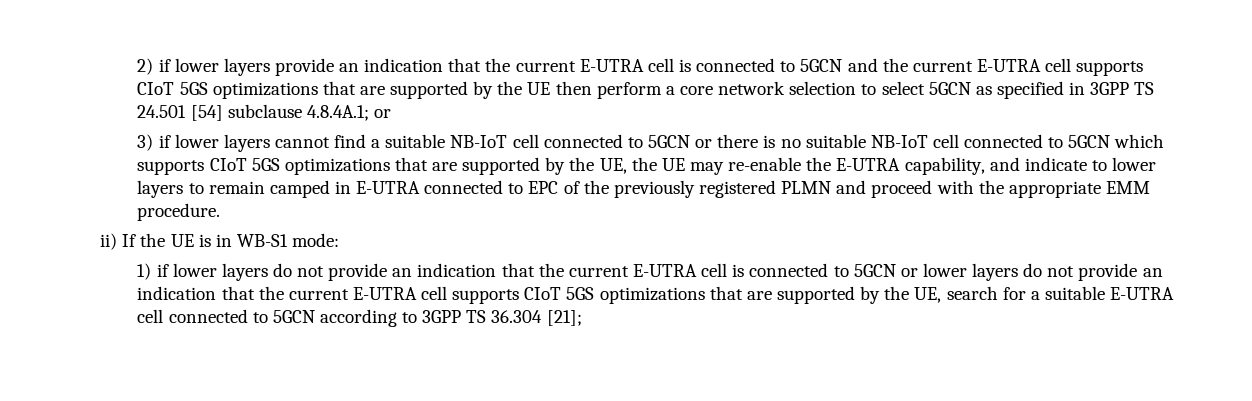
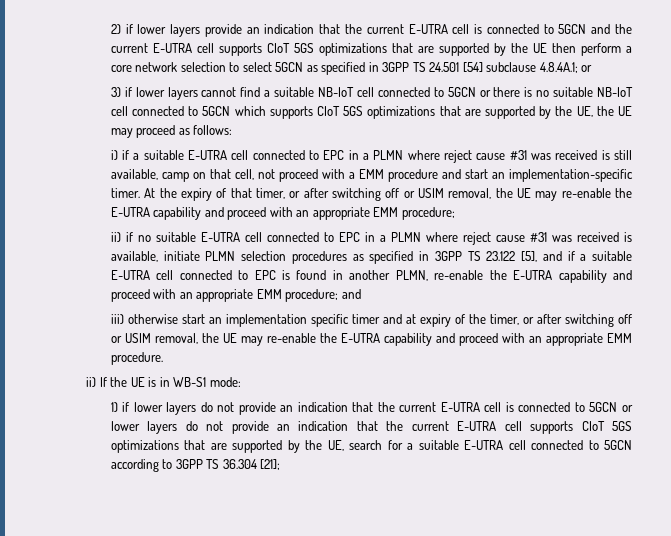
[728,157,1157,175] [137,180,1004,198] re-enable the E-UTRA capability, and indicate to lower layers to remain camped in E-UTRA connected to EPC of the previously registered PLMN and proceed with the -> [136,125,233,138] [110,150,632,163] [110,169,634,182] [110,188,632,201] [110,207,455,220] [110,232,633,245] [110,251,632,264] [110,270,633,283] [110,289,361,302] [110,314,632,327] [110,333,542,346] proceed as follows: // i) if a suitable E-UTRA cell connected to EPC in a PLMN where reject cause #31 was received is still available, camp on that cell, not proceed with a EMM procedure and start an implementation-specific timer. At the expiry of that timer, or after switching off or USIM removal, the UE may re-enable the E-UTRA capability and proceed with an appropriate EMM procedure; // ii) if no suitable E-UTRA cell connected to EPC in a PLMN where reject cause #31 was received is available, initiate PLMN selection procedures as specified in 3GPP TS 23.122 [5], and if a suitable E-UTRA cell connected to EPC is found in another PLMN, re-enable the E-UTRA capability and proceed with an appropriate EMM procedure; and // iii) otherwise start an implementation specific timer and at expiry of the timer, or after switching off or USIM removal, the UE may re-enable the E-UTRA capability and proceed with an

